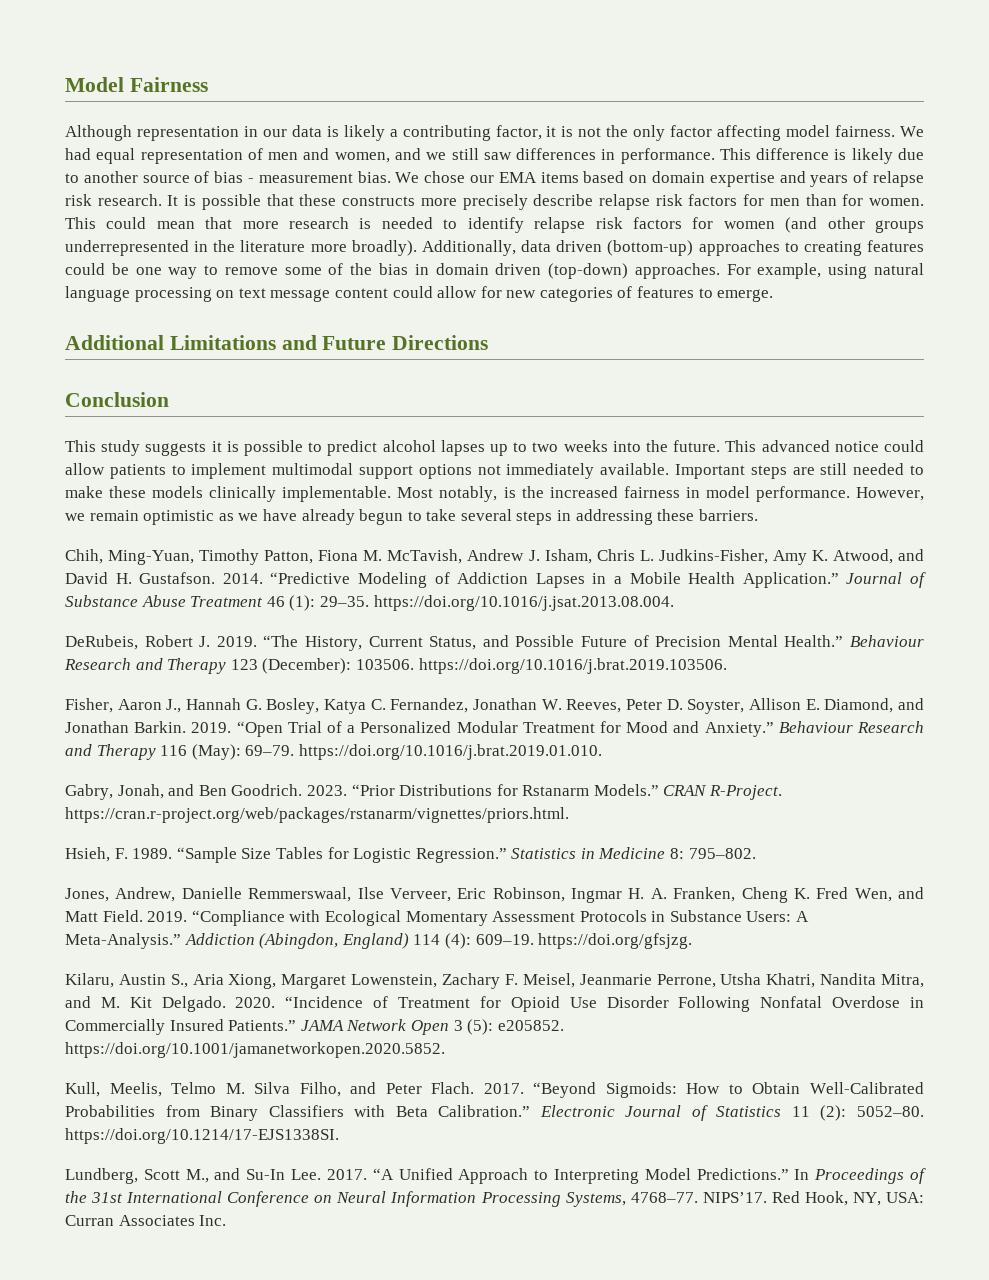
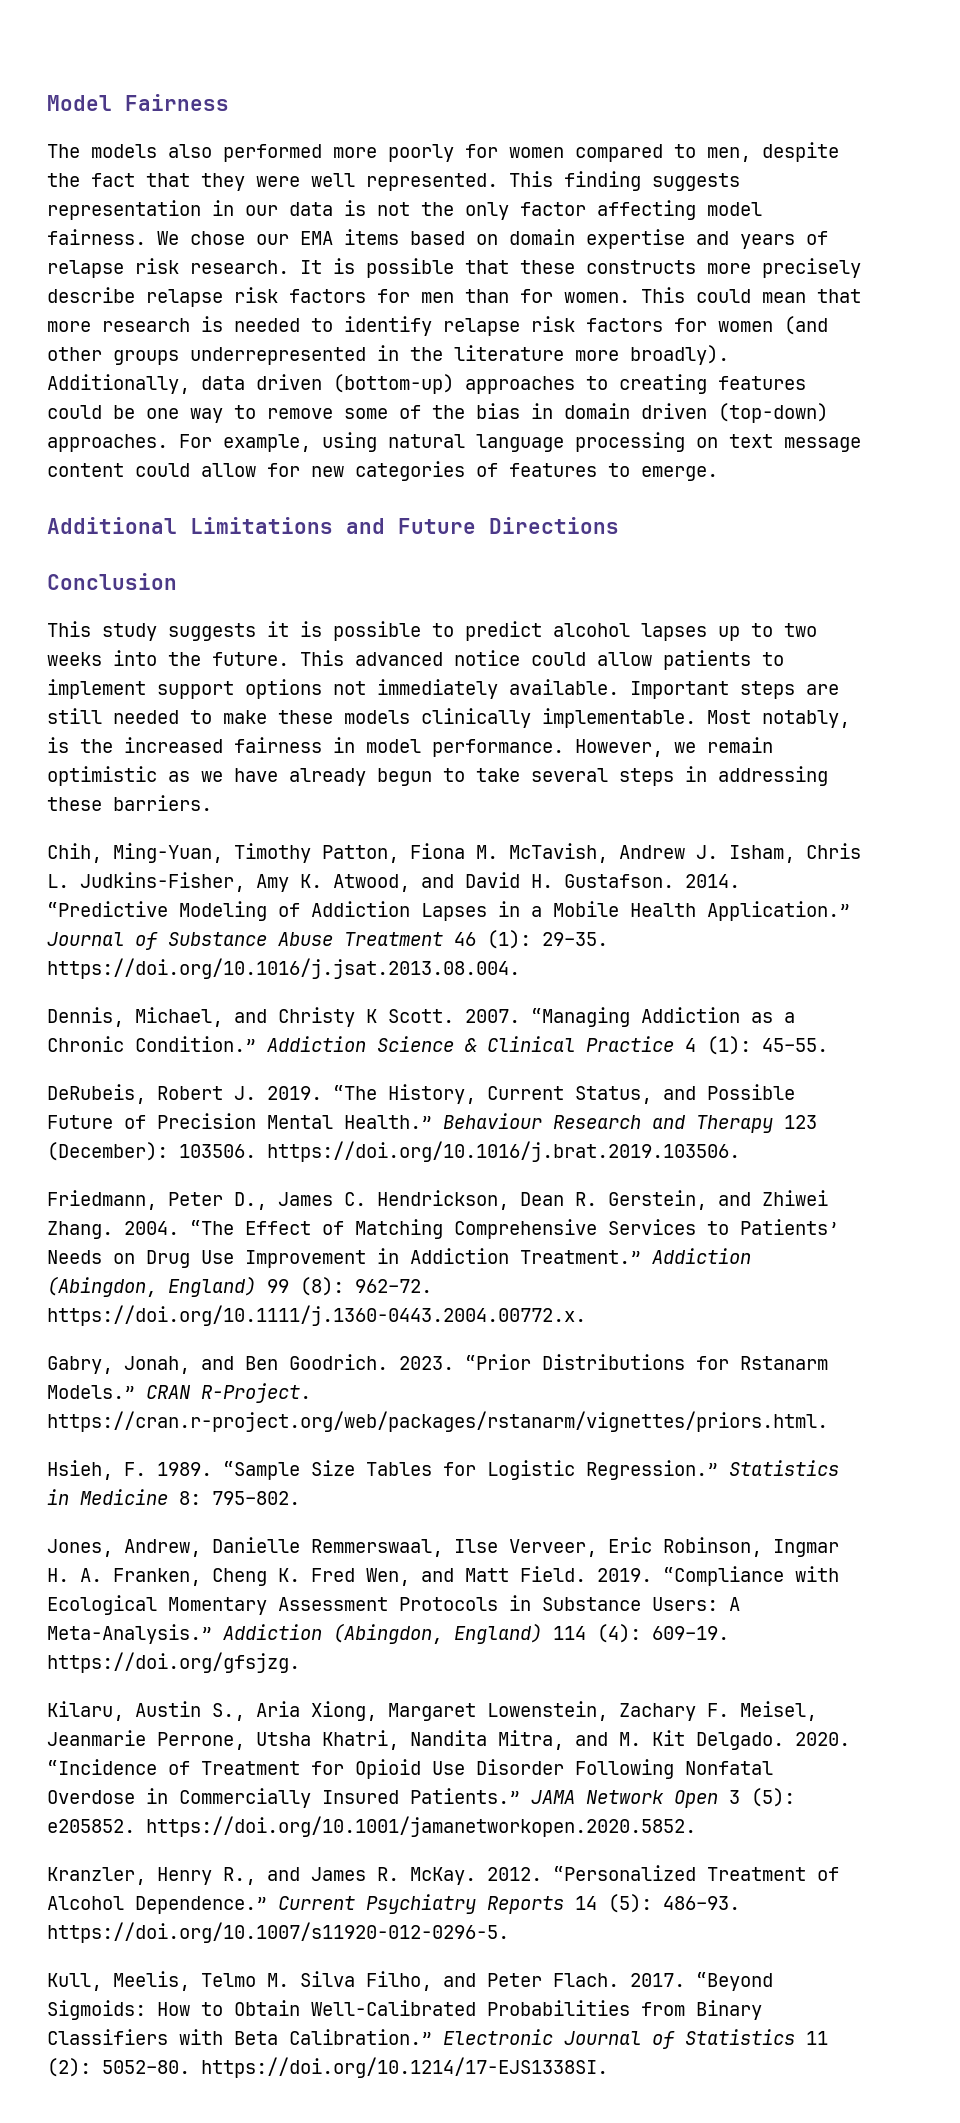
[65,125,132,141] Although -> [47,142,839,162] [47,171,740,191] The models also performed more poorly for women compared to men, despite the fact that they were well represented. This finding suggests
[343,125,574,141] likely a contributing factor, it is -> (366, 208) none
[65,148,925,164] [65,171,420,183] had equal representation of men and women, and we still saw differences in performance. This difference is likely due to another source of bias - measurement bias. We -> (179, 238) none
[272,463,354,475] multimodal -> (146, 689) none
(674, 603) none -> [47,1007,795,1027] [47,1036,828,1055] // Dennis, Michael, and Christy K Scott. 2007. “Managing Addiction as a Chronic Condition.” Addiction Science & Clinical Practice 4 (1): 45–55.
[65,698,924,714] [65,721,925,737] [65,744,602,760] Fisher, Aaron J., Hannah G. Bosley, Katya C. Fernandez, Jonathan W. Reeves, Peter D. Soyster, Allison E. Diamond, and Jonathan Barkin. 2019. “Open Trial of a Personalized Modular Treatment for Mood and Anxiety.” Behaviour Research and Therapy 116 (May): 69–79. https://doi.org/10.1016/j.brat.2019.01.010. -> [47,1190,828,1210] [47,1219,839,1239] [47,1248,751,1268] [47,1276,432,1297] [47,1305,586,1326] Friedmann, Peter D., James C. Hendrickson, Dean R. Gerstein, and Zhiwei Zhang. 2004. “The Effect of Matching Comprehensive Services to Patients’ Needs on Drug Use Improvement in Addiction Treatment.” Addiction (Abingdon, England) 99 (8): 962–72. https://doi.org/10.1111/j.1360-0443.2004.00772.x.
(445, 1050) none -> [47,1865,839,1885] [47,1894,740,1914] [47,1922,509,1943] // Kranzler, Henry R., and James R. McKay. 2012. “Personalized Treatment of Alcohol Dependence.” Current Psychiatry Reports 14 (5): 486–93. https://doi.org/10.1007/s11920-012-0296-5.
[65,1168,926,1184] [65,1191,924,1207] [65,1215,227,1226] // Lundberg, Scott M., and Su-In Lee. 2017. “A Unified Approach to Interpreting Model Predictions.” In Proceedings of the 31st International Conference on Neural Information Processing Systems, 4768–77. NIPS’17. Red Hook, NY, USA: Curran Associates Inc. -> (608, 2067) none

